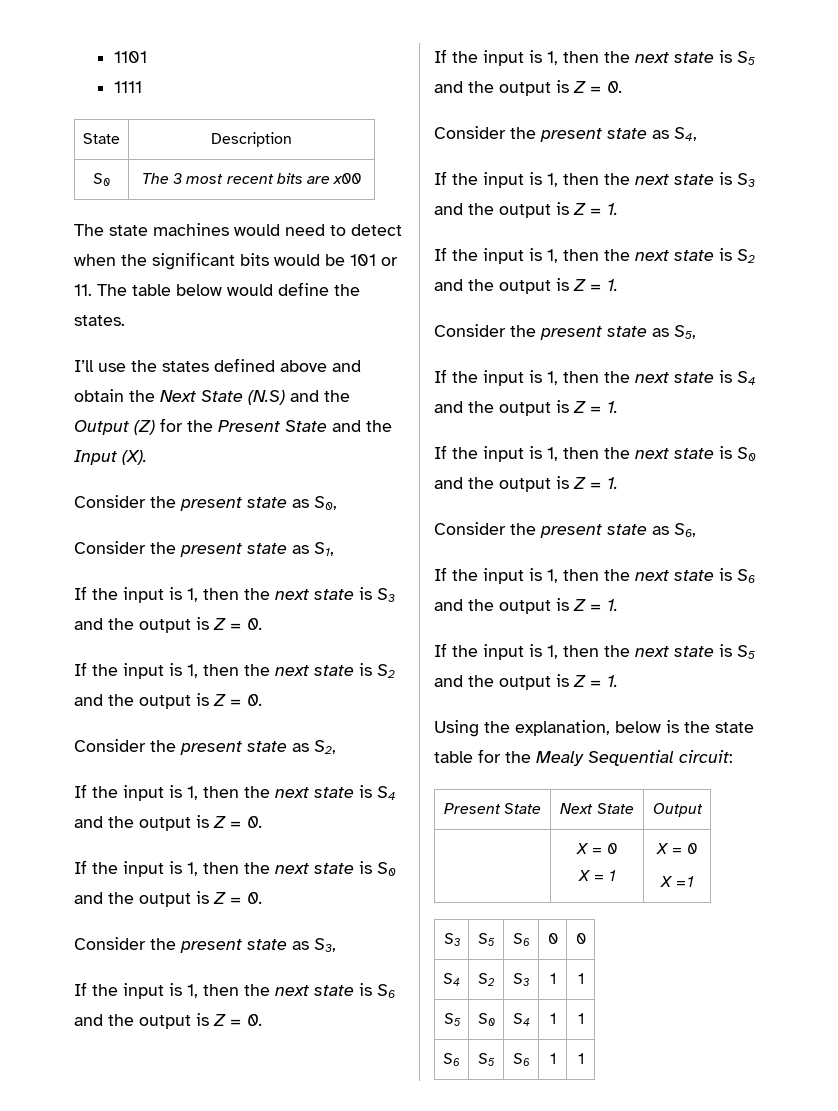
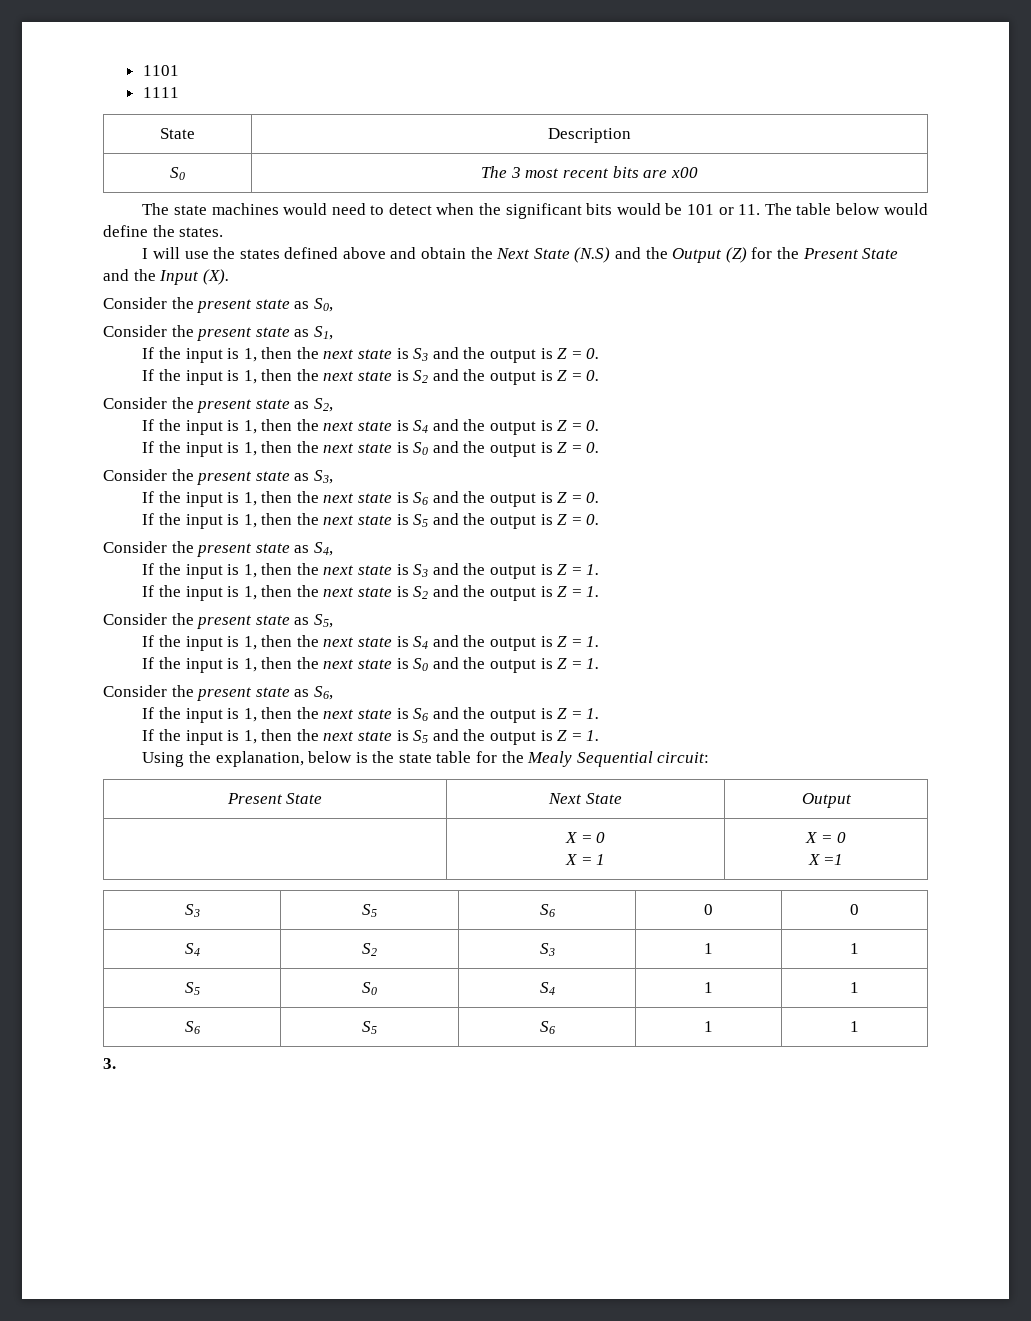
[74,360,94,372] I’ll -> [142,247,180,259] I will
(584, 1058) none -> [103,1058,116,1069] // 3.

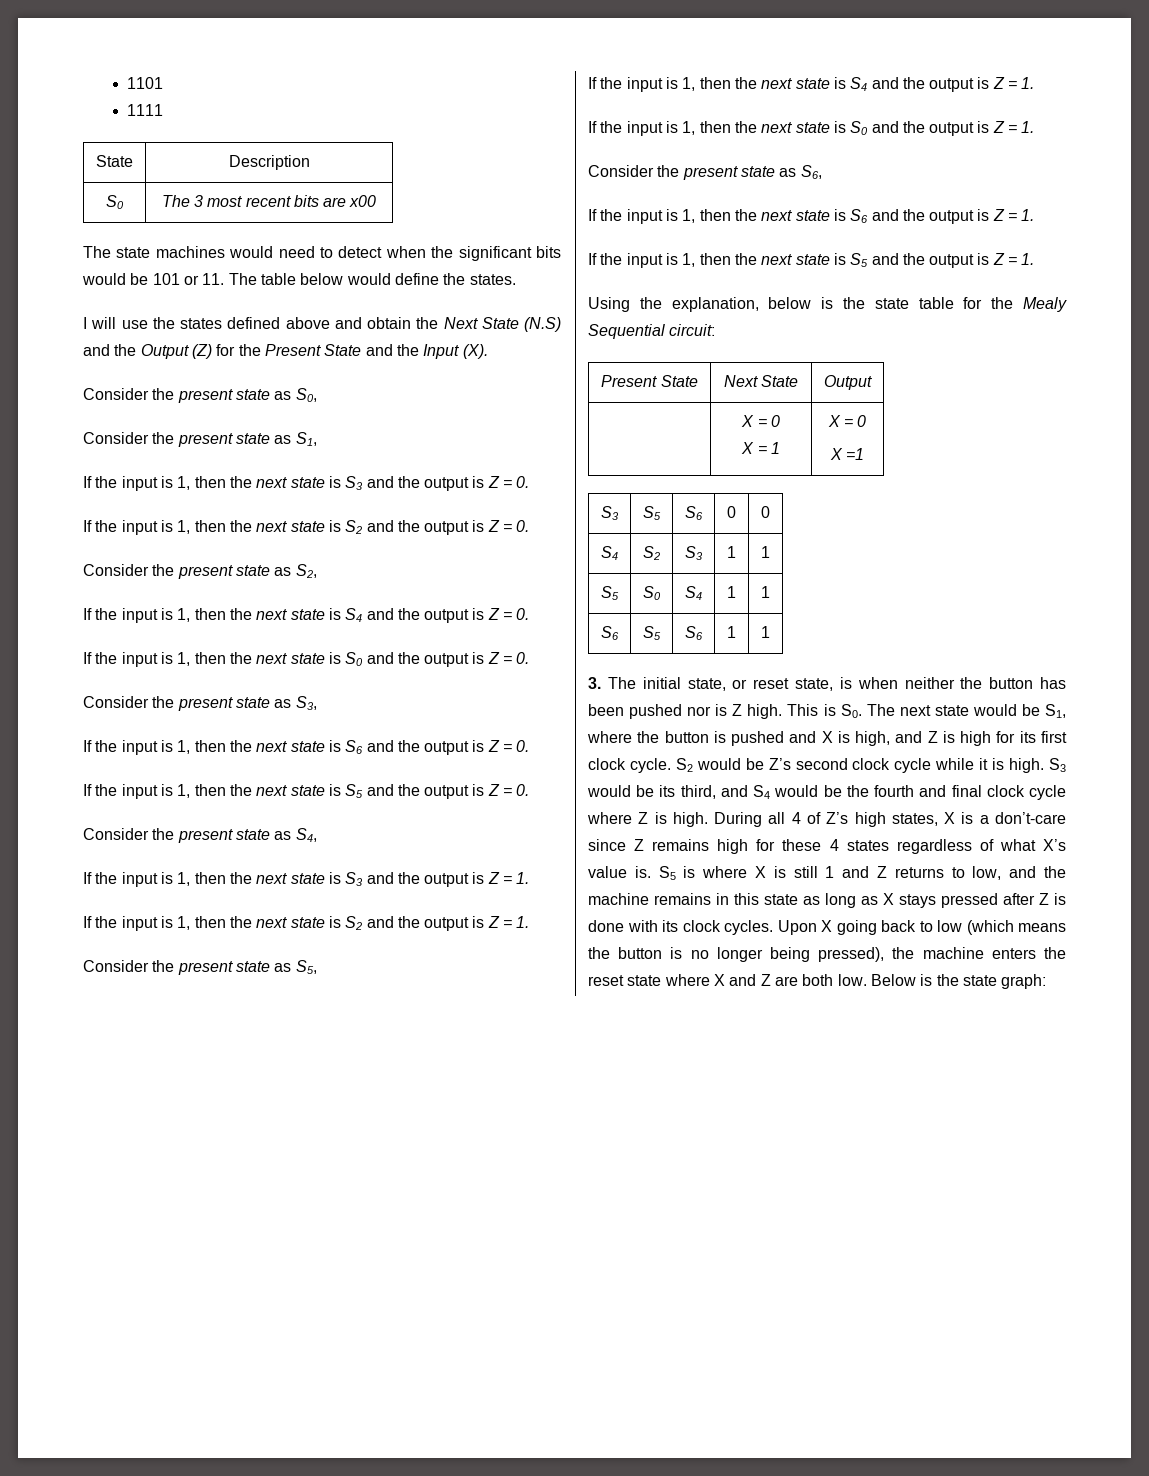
(116, 1063) none -> [607,677,1066,691] [588,704,1066,719] [587,731,1067,746] [588,758,1066,773] [587,785,1066,800] [587,812,1066,827] [588,839,1066,854] [588,866,1066,880] [588,893,1066,908] [588,920,1066,935] [588,947,1066,962] [588,974,1047,989] The initial state, or reset state, is when neither the button has been pushed nor is Z high. This is S0. The next state would be S1, where the button is pushed and X is high, and Z is high for its first clock cycle. S2 would be Z’s second clock cycle while it is high. S3 would be its third, and S4 would be the fourth and final clock cycle where Z is high. During all 4 of Z’s high states, X is a don’t-care since Z remains high for these 4 states regardless of what X’s value is. S5 is where X is still 1 and Z returns to low, and the machine remains in this state as long as X stays pressed after Z is done with its clock cycles. Upon X going back to low (which means the button is no longer being pressed), the machine enters the reset state where X and Z are both low. Below is the state graph:

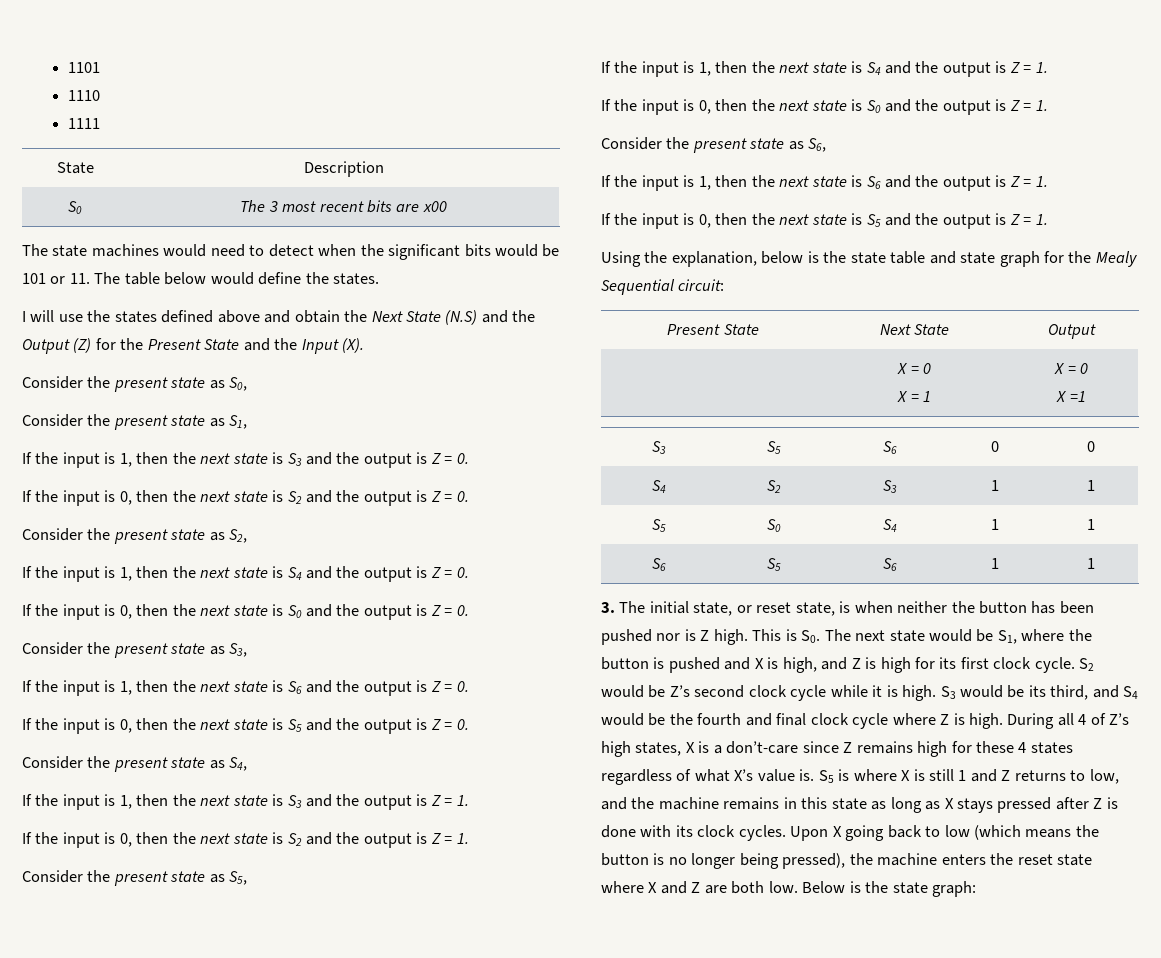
(164, 83) none -> [67,90,100,101] // 1110
[177,520,191,534] 1, -> [119,491,132,505] 0,
[177,652,191,666] 1, -> [119,605,132,619] 0,
[177,784,191,798] 1, -> [119,719,132,733] 0,
[177,916,191,930] 1, -> [119,833,132,847] 0,
[682,121,696,135] 1, -> [698,100,711,114] 0,
[682,253,696,267] 1, -> [698,214,711,228] 0,
(954, 303) none -> [929,251,1040,267] and state graph

